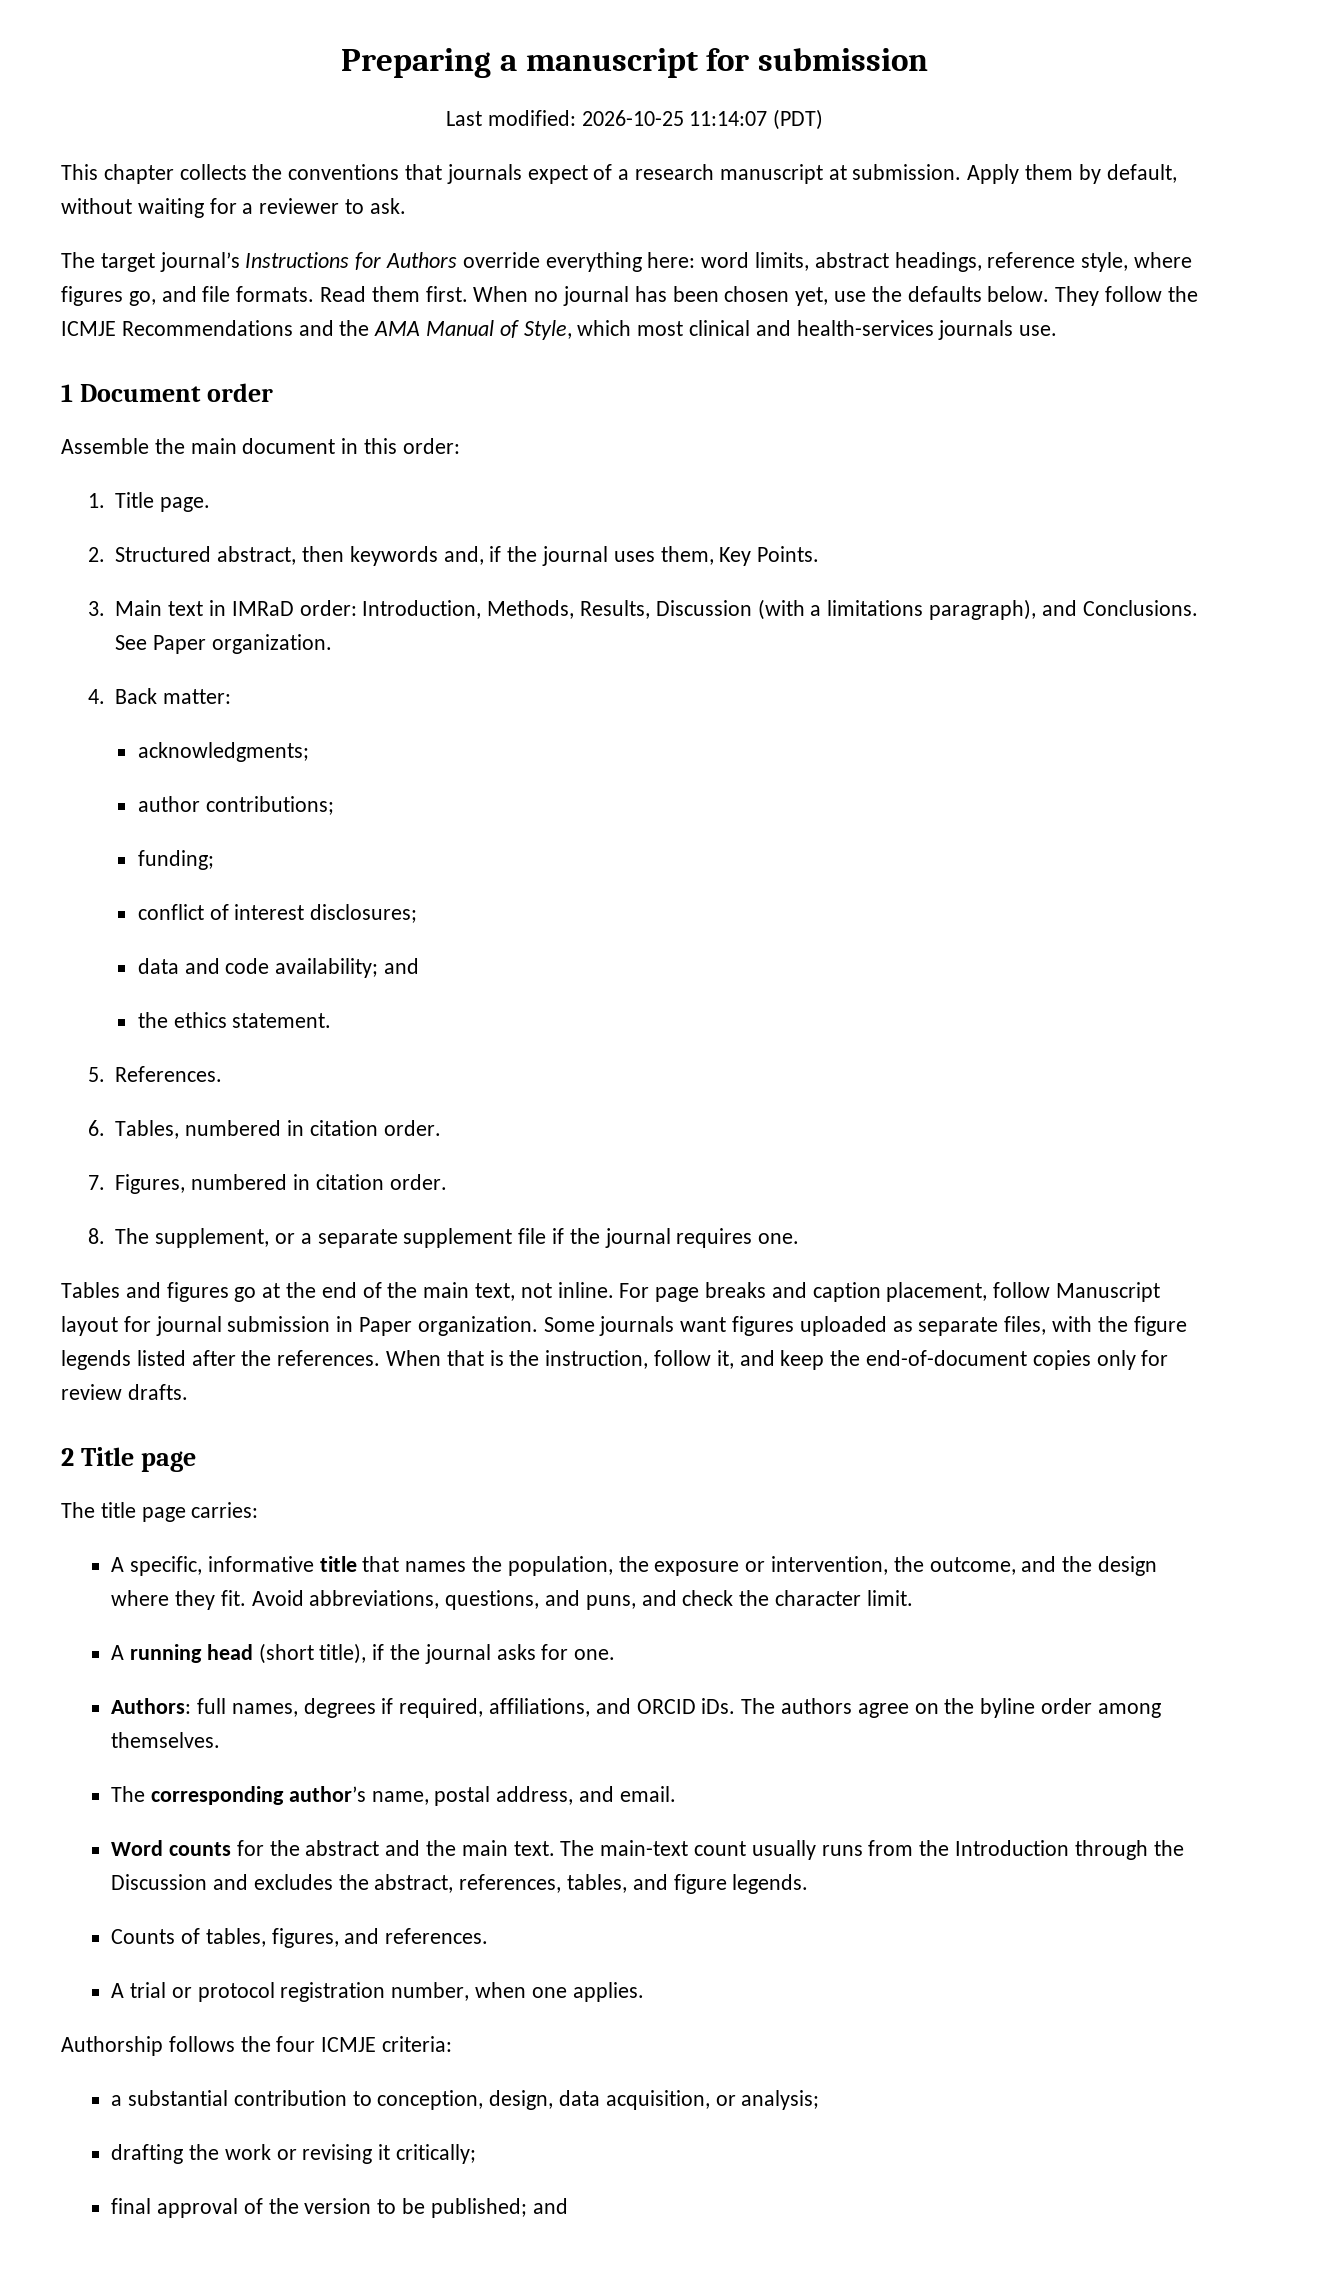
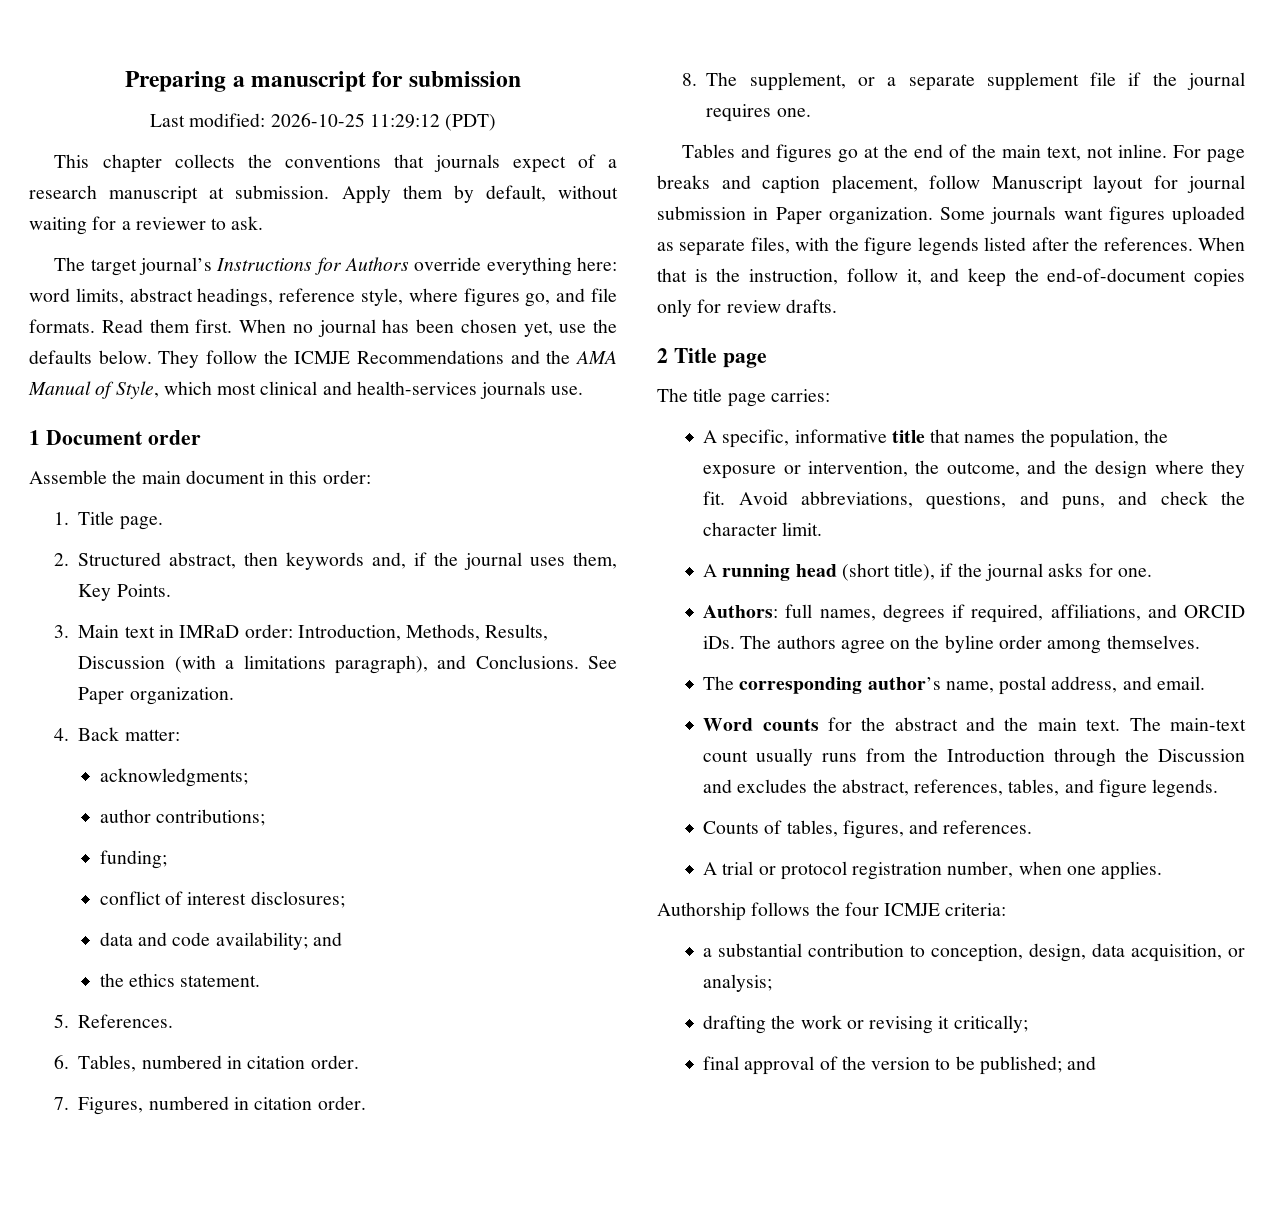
[689,111,768,126] 11:14:07 -> [369,114,440,128] 11:29:12

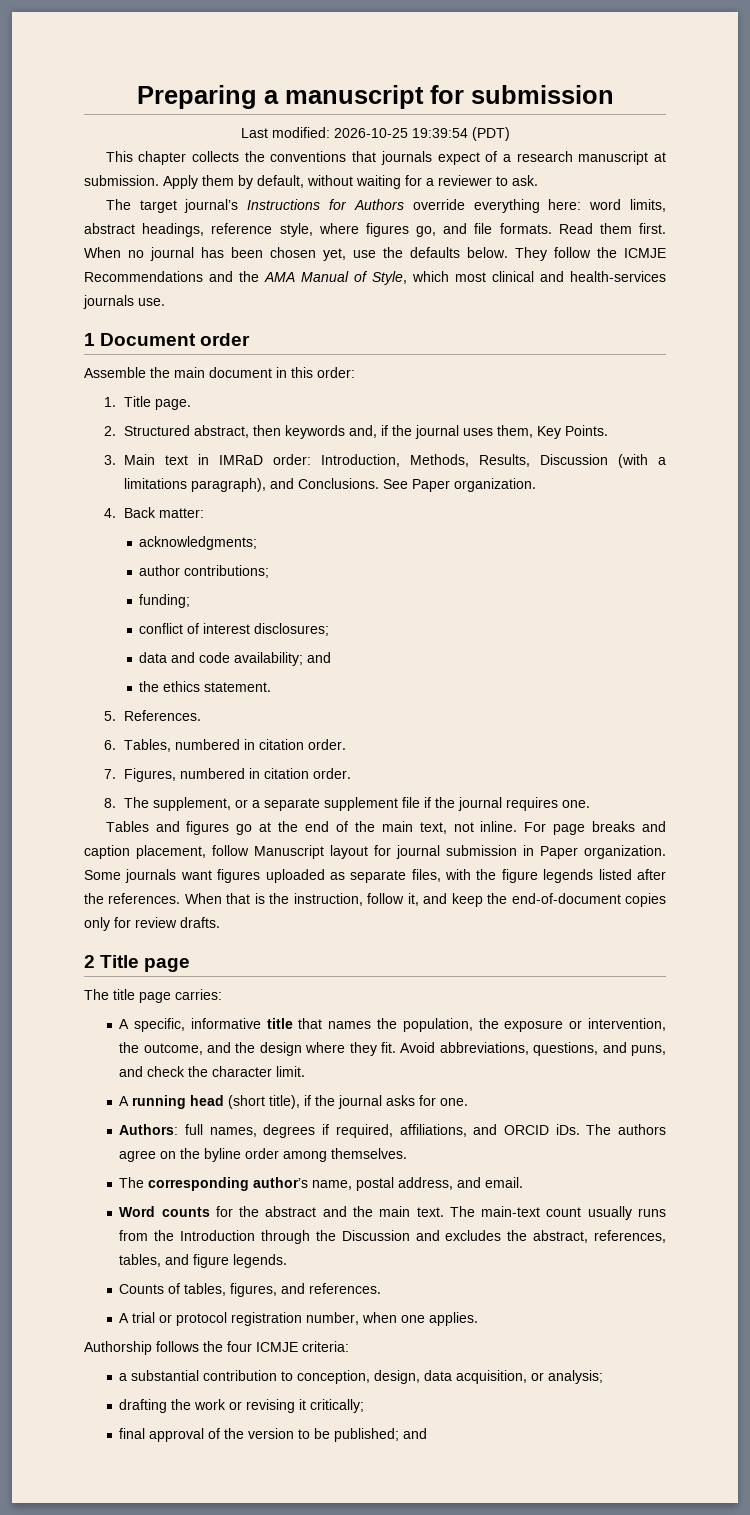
[369,114,440,128] 11:29:12 -> [411,128,468,138] 19:39:54

